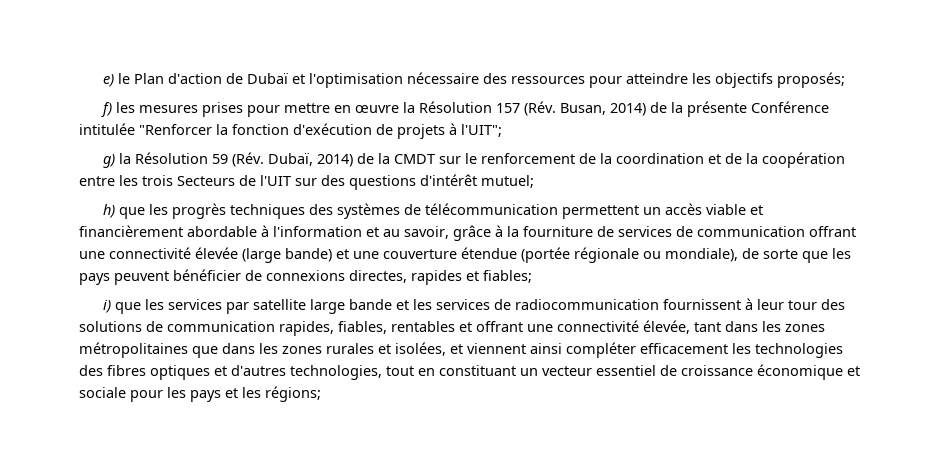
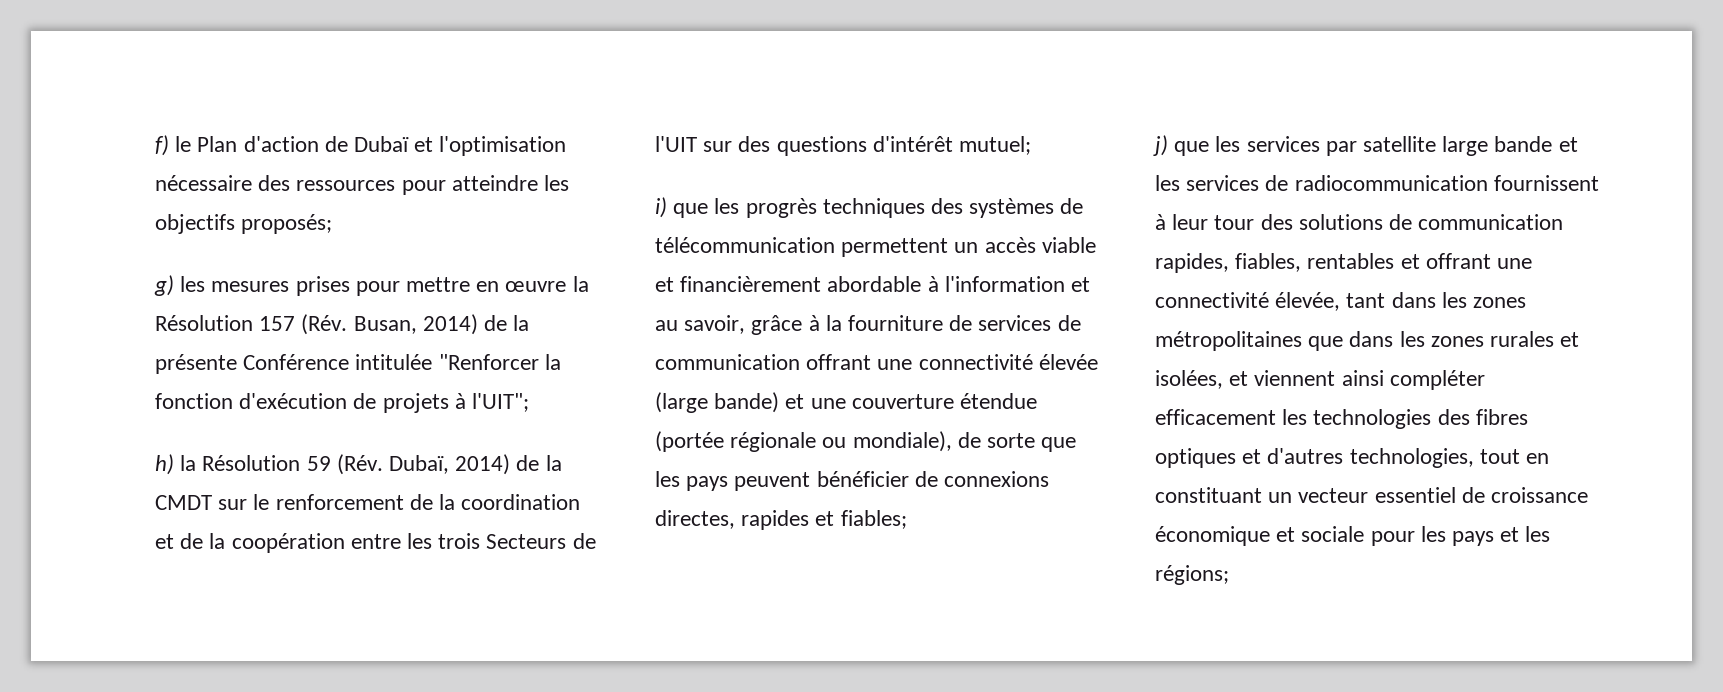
[102,74,114,87] e) -> [155,135,169,156] f)
[100,102,112,117] f) -> [154,275,174,296] g)
[102,154,115,168] g) -> [155,454,174,475] h)
[102,204,115,218] h) -> [655,197,667,218] i)
[102,300,111,313] i) -> [1153,135,1168,156] j)

